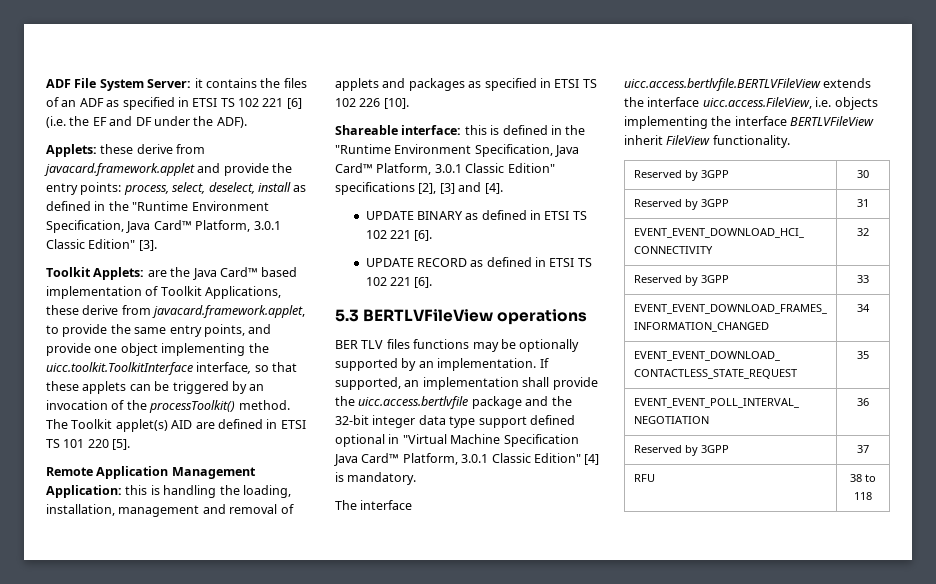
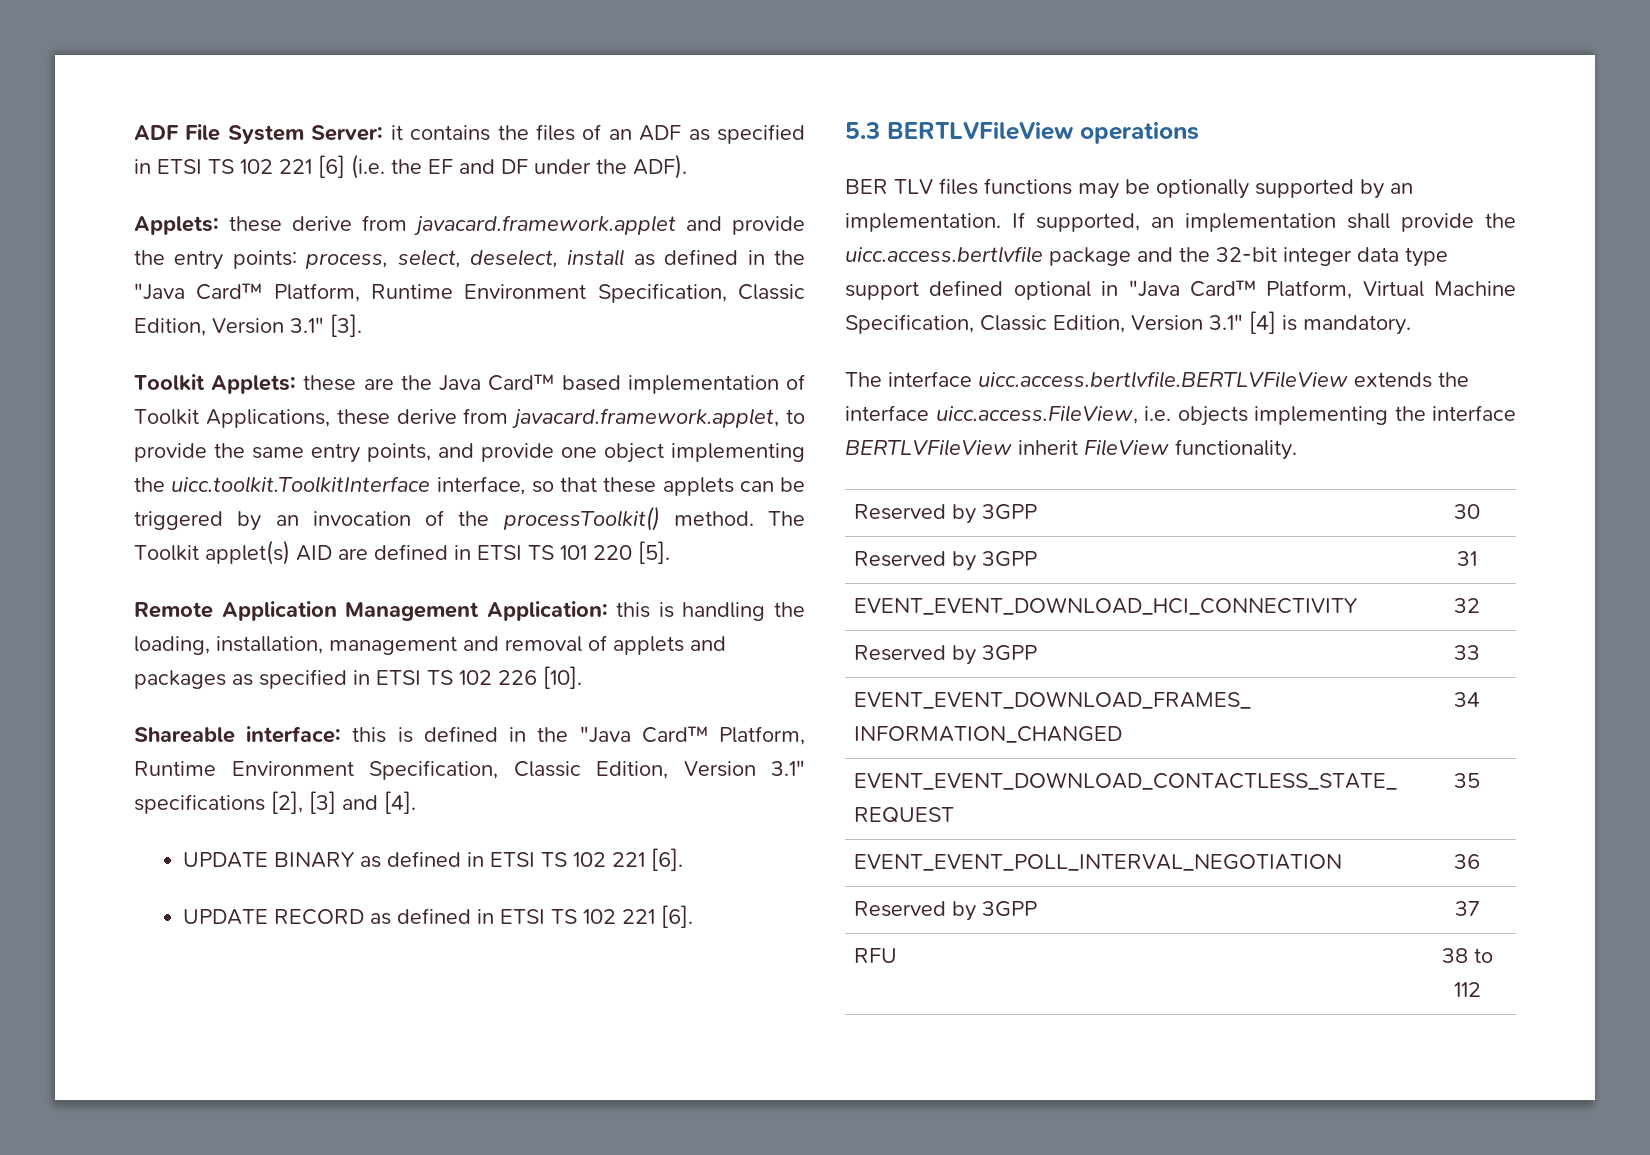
[132,201,269,211] [46,220,281,233] [46,239,136,249] "Runtime Environment Specification, Java Card™ Platform, 3.0.1 Classic Edition" -> [134,283,805,303] [134,317,324,336] "Java Card™ Platform, Runtime Environment Specification, Classic Edition, Version 3.1"
(145, 273) none -> [303,375,357,391] these
[335,144,580,157] [335,163,555,175] "Runtime Environment Specification, Java Card™ Platform, 3.0.1 Classic Edition" -> [579,726,805,745] [134,760,805,780] "Java Card™ Platform, Runtime Environment Specification, Classic Edition, Version 3.1"
[402,434,579,447] [334,453,581,466] "Virtual Machine Specification Java Card™ Platform, 3.0.1 Classic Edition" -> [1128,280,1516,299] [845,314,1243,334] "Java Card™ Platform, Virtual Machine Specification, Classic Edition, Version 3.1"
[854,492,872,500] 118 -> [1453,982,1481,997] 112

